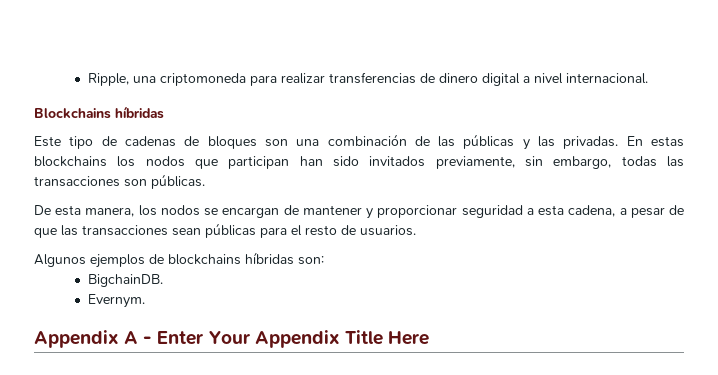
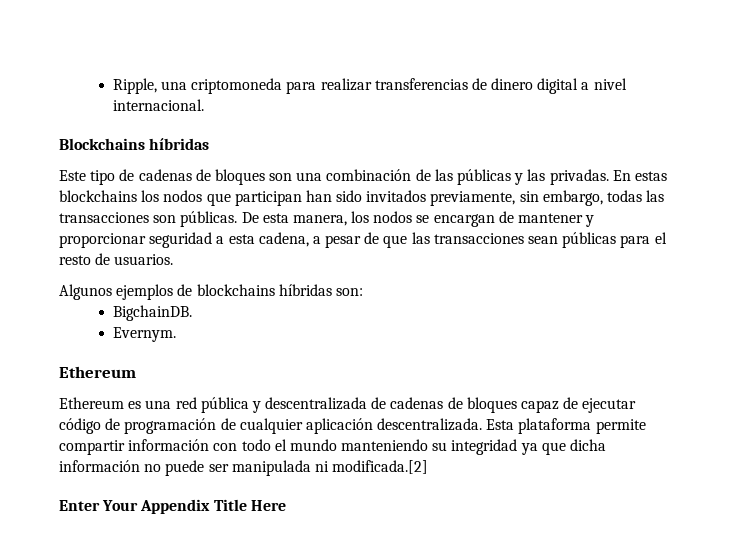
(205, 181) // -> (238, 219) none
[34,330,153,348] Appendix A - -> [59,366,136,378] [59,397,637,413] [59,418,646,434] [59,439,607,455] [59,460,429,476] Ethereum // Ethereum es una red pública y descentralizada de cadenas de bloques capaz de ejecutar código de programación de cualquier aplicación descentralizada. Esta plataforma permite compartir información con todo el mundo manteniendo su integridad ya que dicha información no puede ser manipulada ni modificada.[2] //

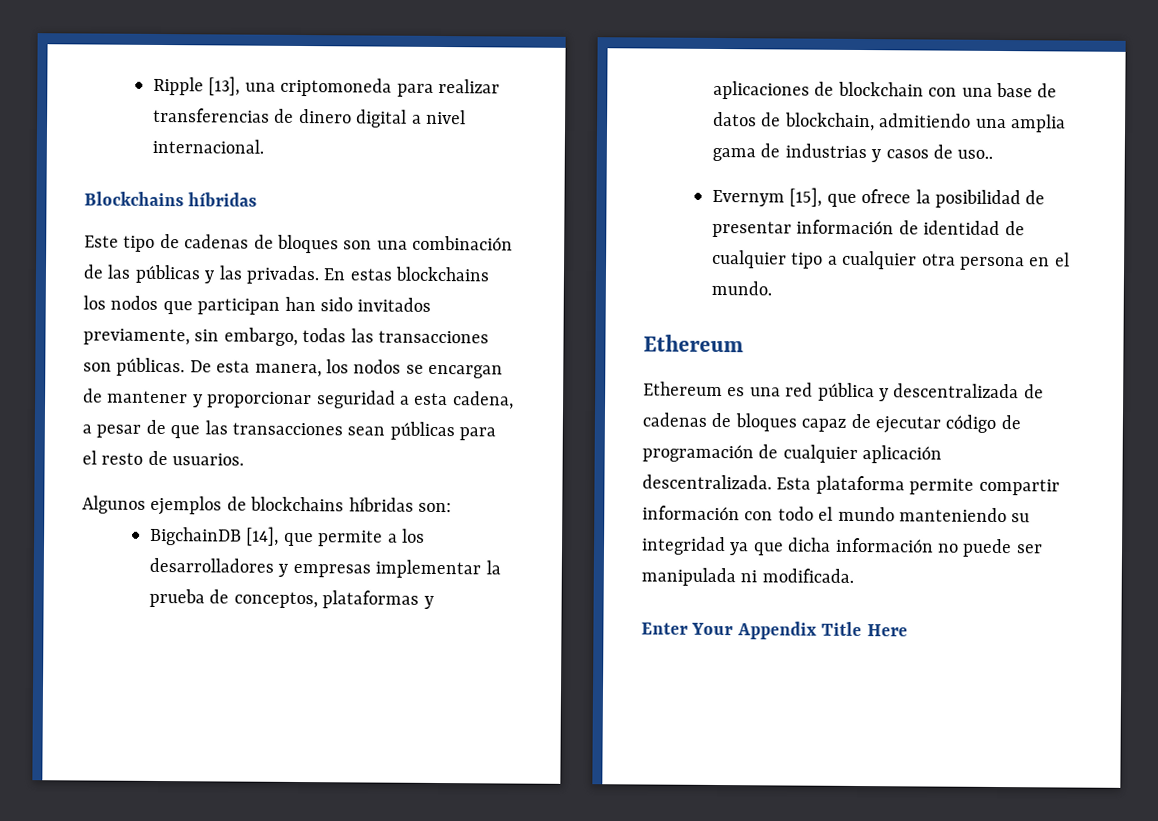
[112,78,157,94] Ripple, -> [153,76,241,96] Ripple [13],
[112,305,192,321] [112,327,176,342] BigchainDB. // Evernym. -> [150,526,426,547] [149,557,501,579] [149,588,434,609] [713,80,1058,100] [713,111,1067,133] [712,143,994,163] [712,187,1046,209] [712,219,1025,238] [712,249,1070,271] [711,280,773,296] BigchainDB [14], que permite a los desarrolladores y empresas implementar la prueba de conceptos, plataformas y aplicaciones de blockchain con una base de datos de blockchain, admitiendo una amplia gama de industrias y casos de uso.. // Evernym [15], que ofrece la posibilidad de presentar información de identidad de cualquier tipo a cualquier otra persona en el mundo.
[332,460,429,474] modificada.[2] -> [761,568,854,583] modificada.

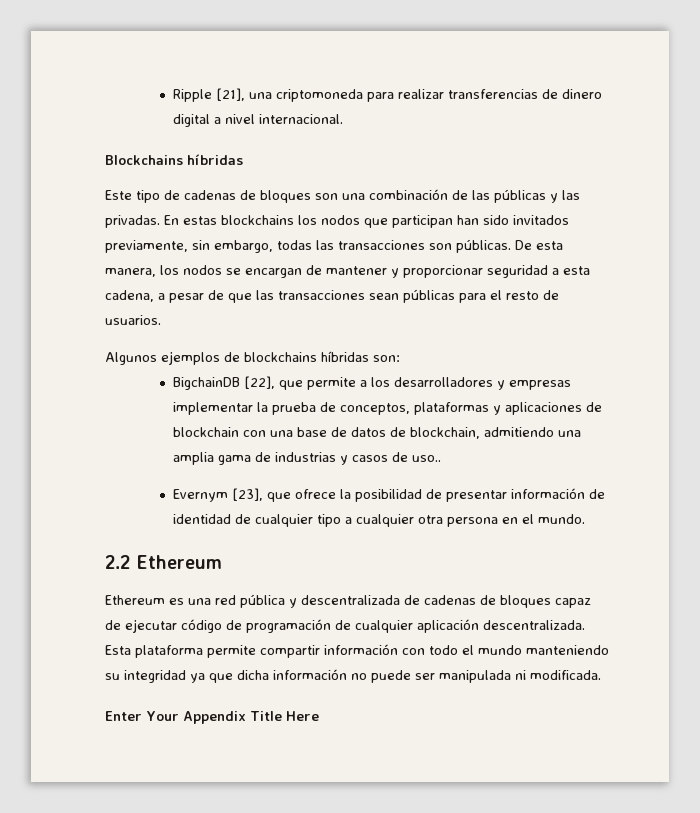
[208,76,241,96] [13], -> [215,88,245,101] [21],
[246,526,280,546] [14], -> [243,376,275,389] [22],
[789,187,823,207] [15], -> [231,488,263,501] [23],
(773, 288) none -> [105,555,130,569] 2.2

